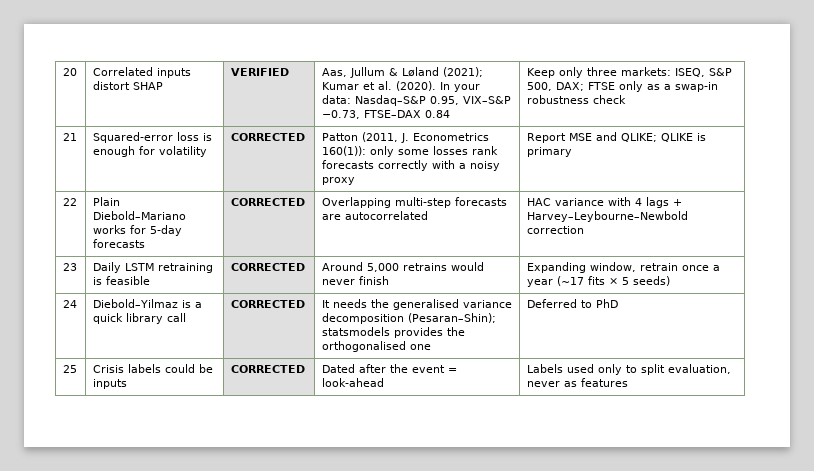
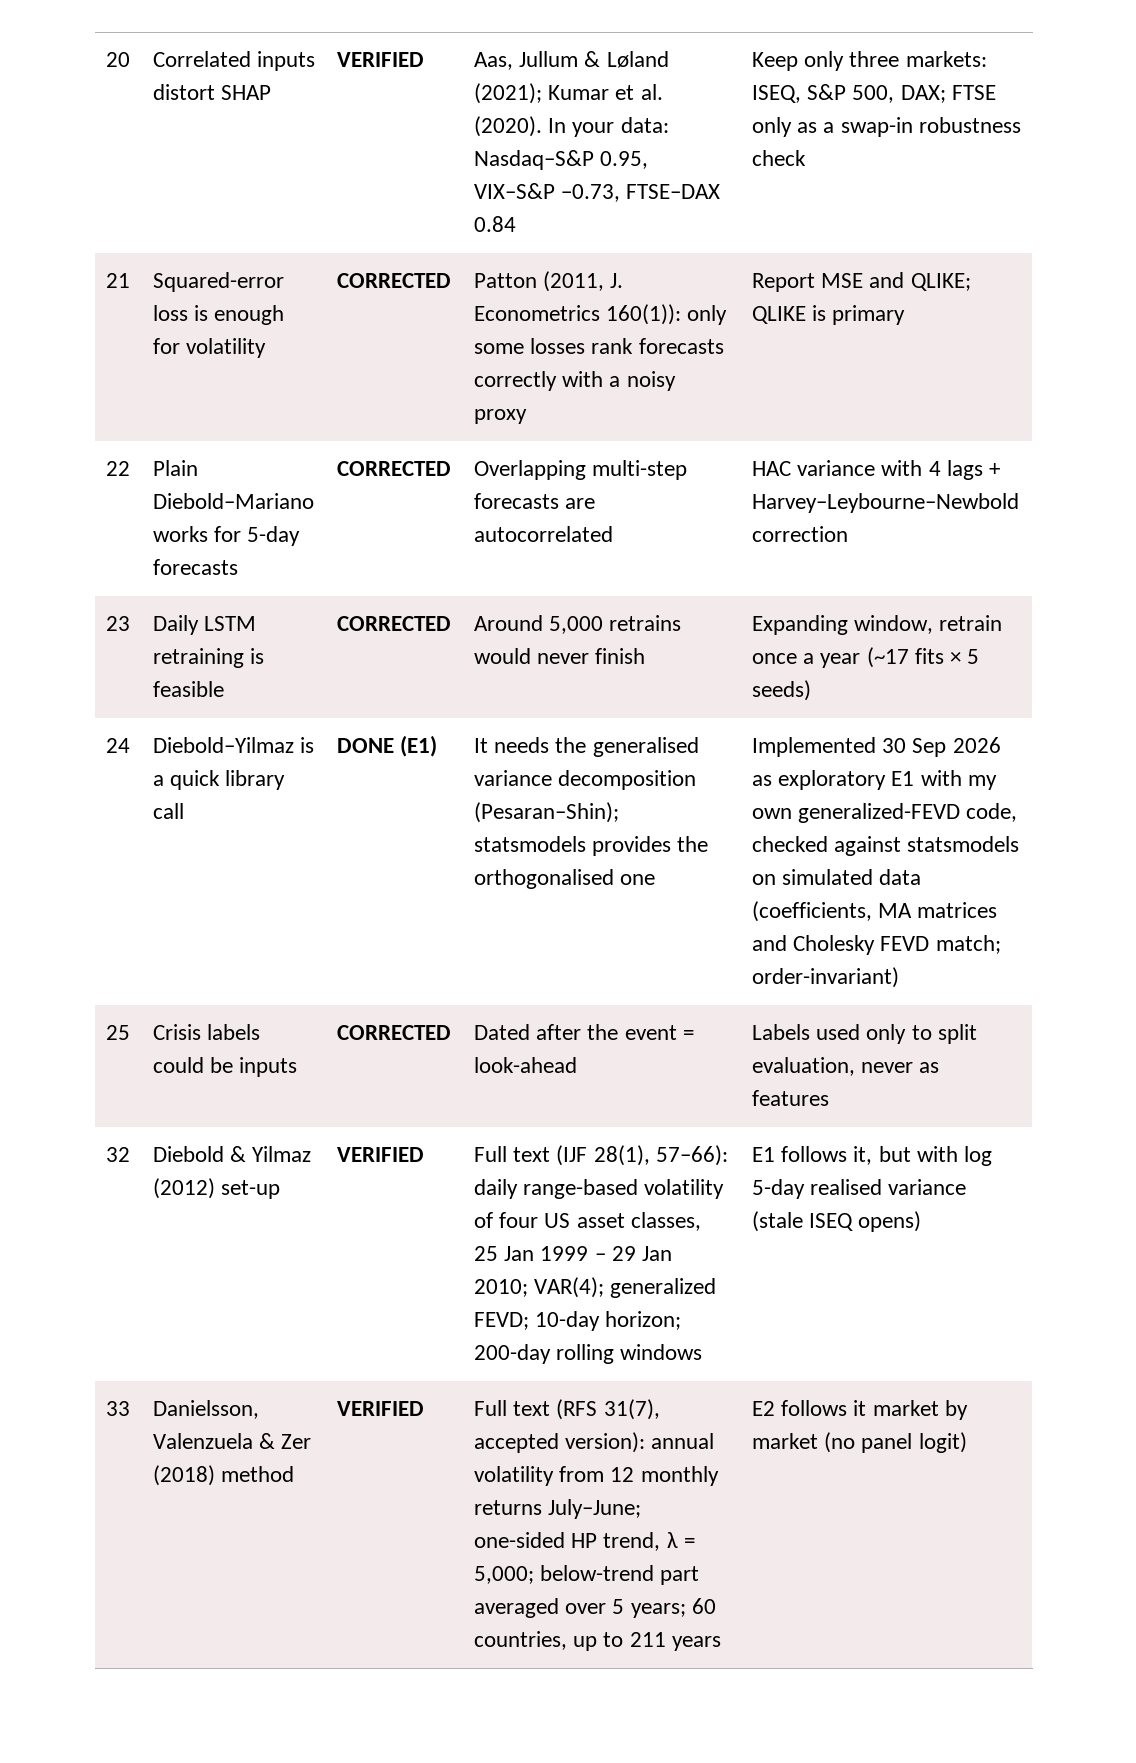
[230,300,305,308] CORRECTED -> [337,735,438,757] DONE (E1)
[526,299,618,308] Deferred to PhD -> [752,737,1001,757] [752,770,997,790] [752,803,1018,823] [752,836,1020,856] [752,869,922,885] [752,901,998,922] [752,935,1001,955] [752,967,900,988] Implemented 30 Sep 2026 as exploratory E1 with my own generalized-FEVD code, checked against statsmodels on simulated data (coefficients, MA matrices and Cholesky FEVD match; order-invariant)
(628, 382) none -> [106,1147,131,1162] [153,1146,312,1162] [153,1178,281,1199] [337,1147,425,1162] [474,1145,728,1166] [474,1179,725,1199] [474,1212,701,1231] [474,1246,673,1261] [474,1277,717,1298] [474,1311,682,1331] [474,1344,703,1364] [752,1146,993,1166] [752,1179,967,1199] [752,1211,922,1232] [106,1401,131,1416] [153,1400,260,1419] [153,1433,312,1449] [153,1465,295,1486] [337,1401,425,1416] [474,1399,660,1420] [474,1432,715,1453] [474,1466,719,1486] [474,1499,642,1519] [474,1532,695,1551] [474,1565,700,1585] [474,1598,716,1618] [474,1631,721,1651] [752,1400,968,1420] [752,1432,967,1453] // 32 | Diebold & Yilmaz (2012) set-up | VERIFIED | Full text (IJF 28(1), 57–66): daily range-based volatility of four US asset classes, 25 Jan 1999 – 29 Jan 2010; VAR(4); generalized FEVD; 10-day horizon; 200-day rolling windows | E1 follows it, but with log 5-day realised variance (stale ISEQ opens) // 33 | Danielsson, Valenzuela & Zer (2018) method | VERIFIED | Full text (RFS 31(7), accepted version): annual volatility from 12 monthly returns July–June; one-sided HP trend, λ = 5,000; below-trend part averaged over 5 years; 60 countries, up to 211 years | E2 follows it market by market (no panel logit)

